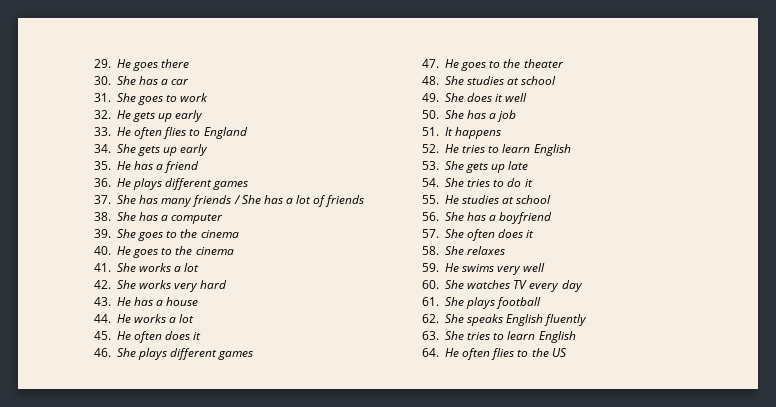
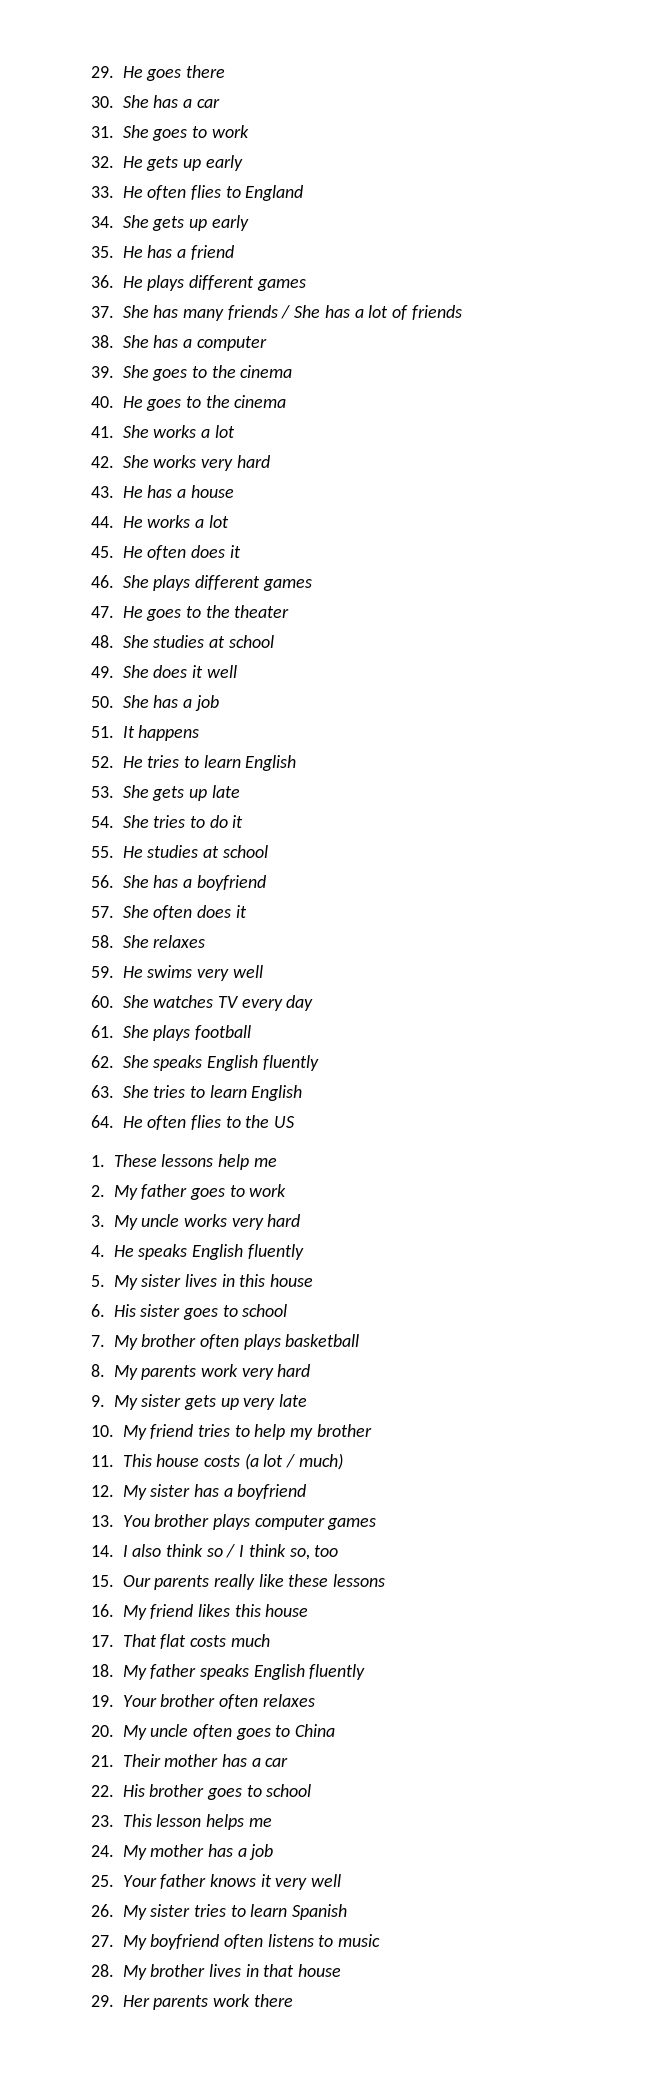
(567, 352) none -> [90,1154,277,1170] [90,1184,287,1200] [90,1214,301,1230] [90,1244,304,1260] [90,1274,314,1290] [90,1304,288,1320] [90,1334,360,1350] [90,1364,311,1380] [90,1394,308,1410] [90,1424,372,1440] [90,1453,343,1470] [90,1484,307,1500] [90,1514,377,1530] [90,1544,339,1560] [90,1574,386,1590] [90,1604,309,1620] [90,1634,270,1649] [90,1664,366,1680] [90,1694,315,1709] [90,1724,336,1740] [90,1754,289,1767] [90,1784,312,1800] [90,1814,272,1830] [90,1844,274,1860] [90,1874,342,1890] [90,1904,348,1920] [90,1934,381,1950] [90,1964,342,1980] [90,1994,293,2010] // 1. These lessons help me // 2. My father goes to work // 3. My uncle works very hard // 4. He speaks English fluently // 5. My sister lives in this house // 6. His sister goes to school // 7. My brother often plays basketball // 8. My parents work very hard // 9. My sister gets up very late // 10. My friend tries to help my brother // 11. This house costs (a lot / much) // 12. My sister has a boyfriend // 13. You brother plays computer games // 14. I also think so / I think so, too // 15. Our parents really like these lessons // 16. My friend likes this house // 17. That flat costs much // 18. My father speaks English fluently // 19. Your brother often relaxes // 20. My uncle often goes to China // 21. Their mother has a car // 22. His brother goes to school // 23. This lesson helps me // 24. My mother has a job // 25. Your father knows it very well // 26. My sister tries to learn Spanish // 27. My boyfriend often listens to music // 28. My brother lives in that house // 29. Her parents work there

